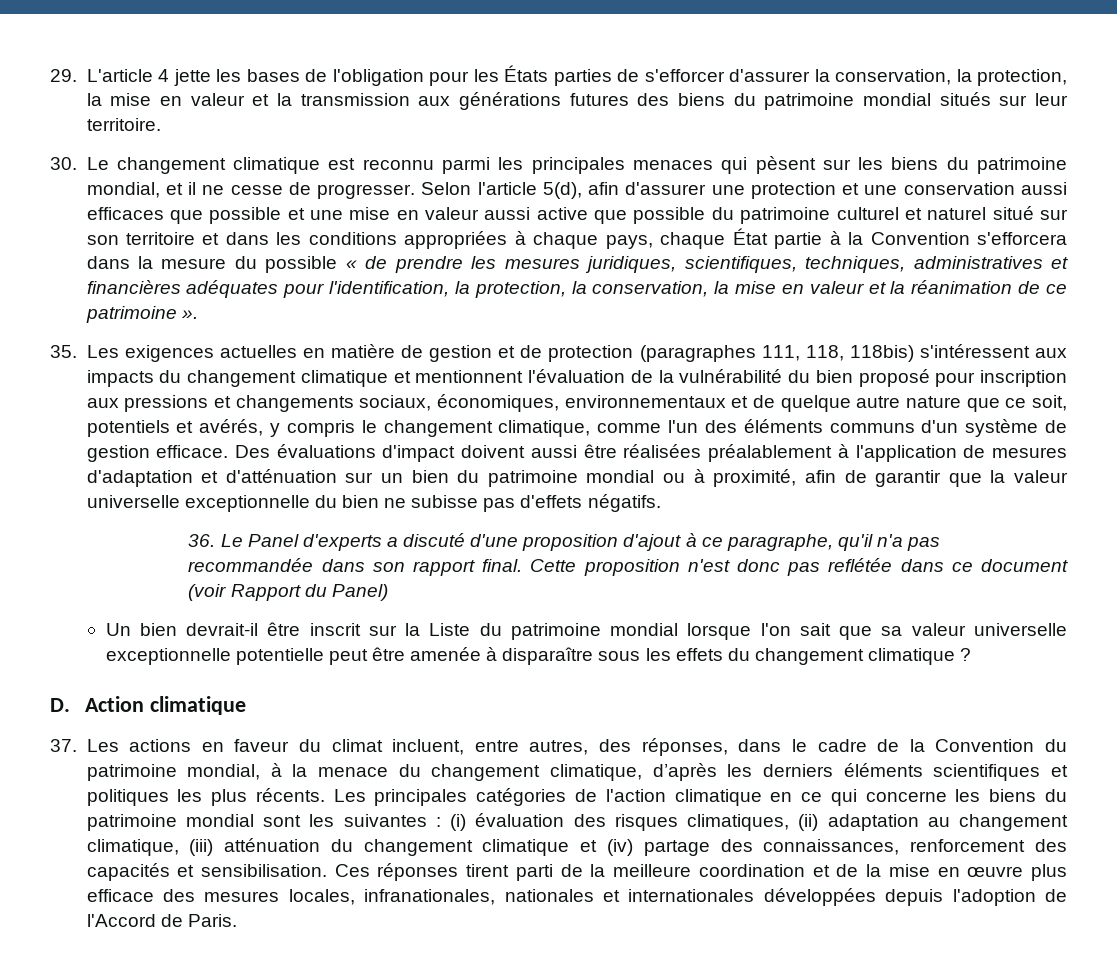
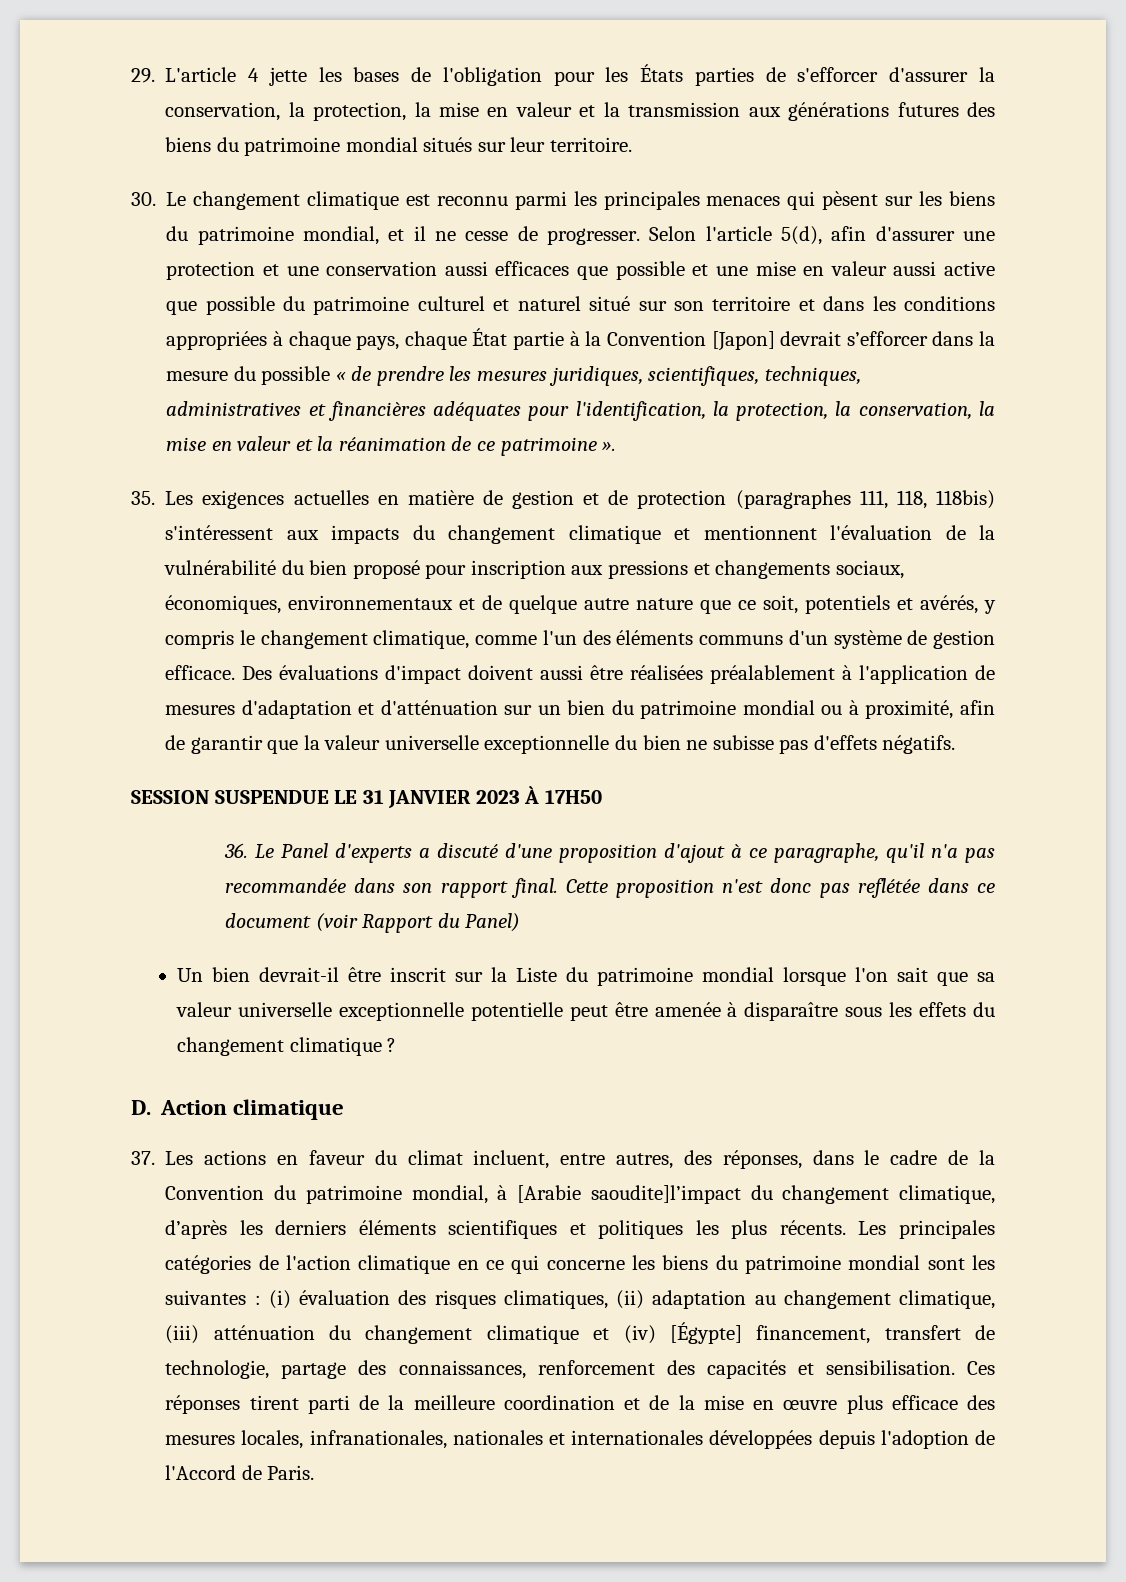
[977,232,1067,245] s'efforcera -> [711,331,928,351] [Japon] devrait s’efforcer
(661, 503) none -> [131,786,602,808] // SESSION SUSPENDUE LE 31 JANVIER 2023 À 17H50
[292,764,389,777] la menace -> [517,1185,741,1204] [Arabie saoudite]l’impact
(634, 847) none -> [669,1322,995,1344] [165,1360,270,1379] [Égypte] financement, transfert de technologie,

